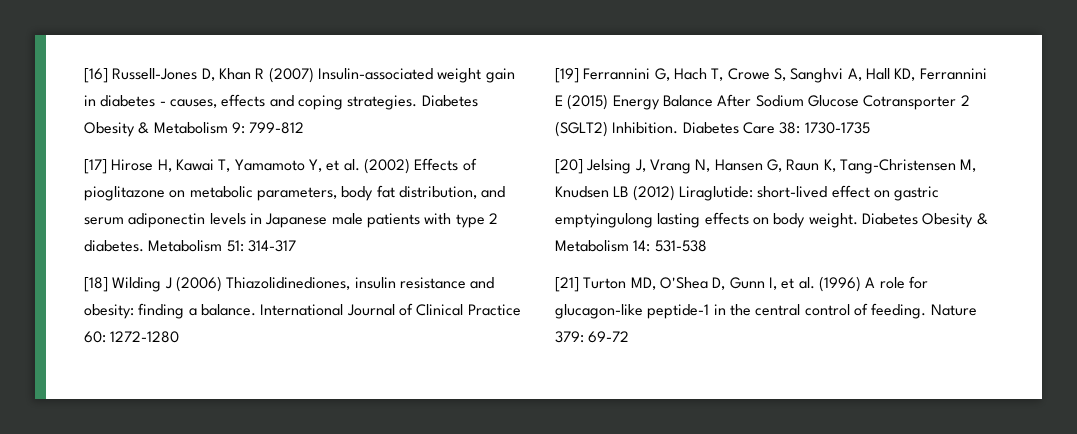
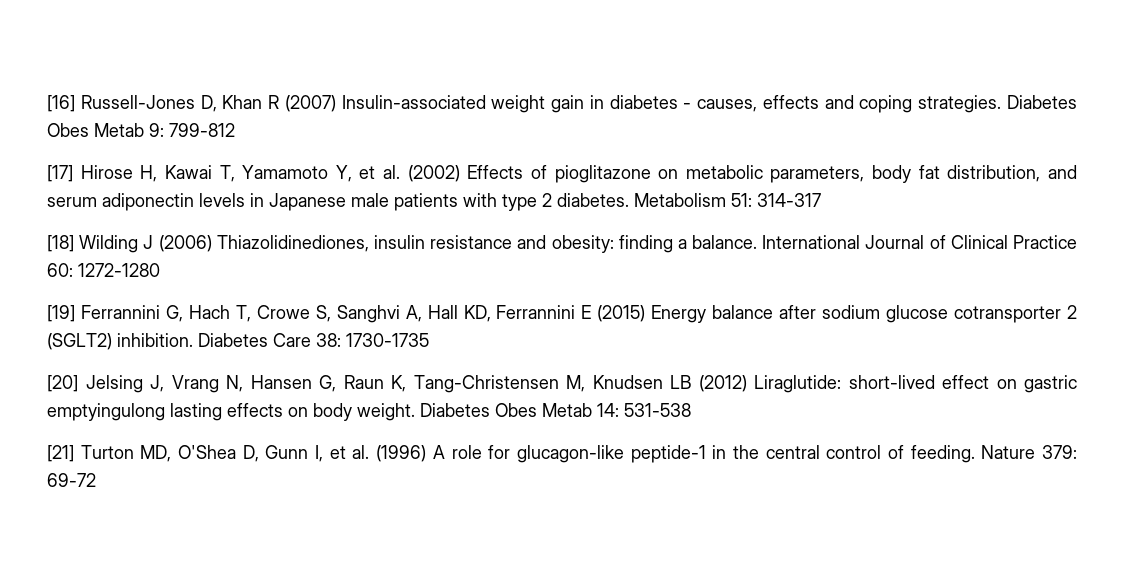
[84,122,228,137] Obesity & Metabolism -> [47,123,144,137] Obes Metab
[662,94,957,110] Balance After Sodium Glucose Cotransporter -> [712,305,1062,323] balance after sodium glucose cotransporter
[612,122,679,134] Inhibition. -> [117,333,193,347] inhibition.
[922,213,988,228] [555,240,629,252] Obesity & Metabolism -> [495,403,592,417] Obes Metab

